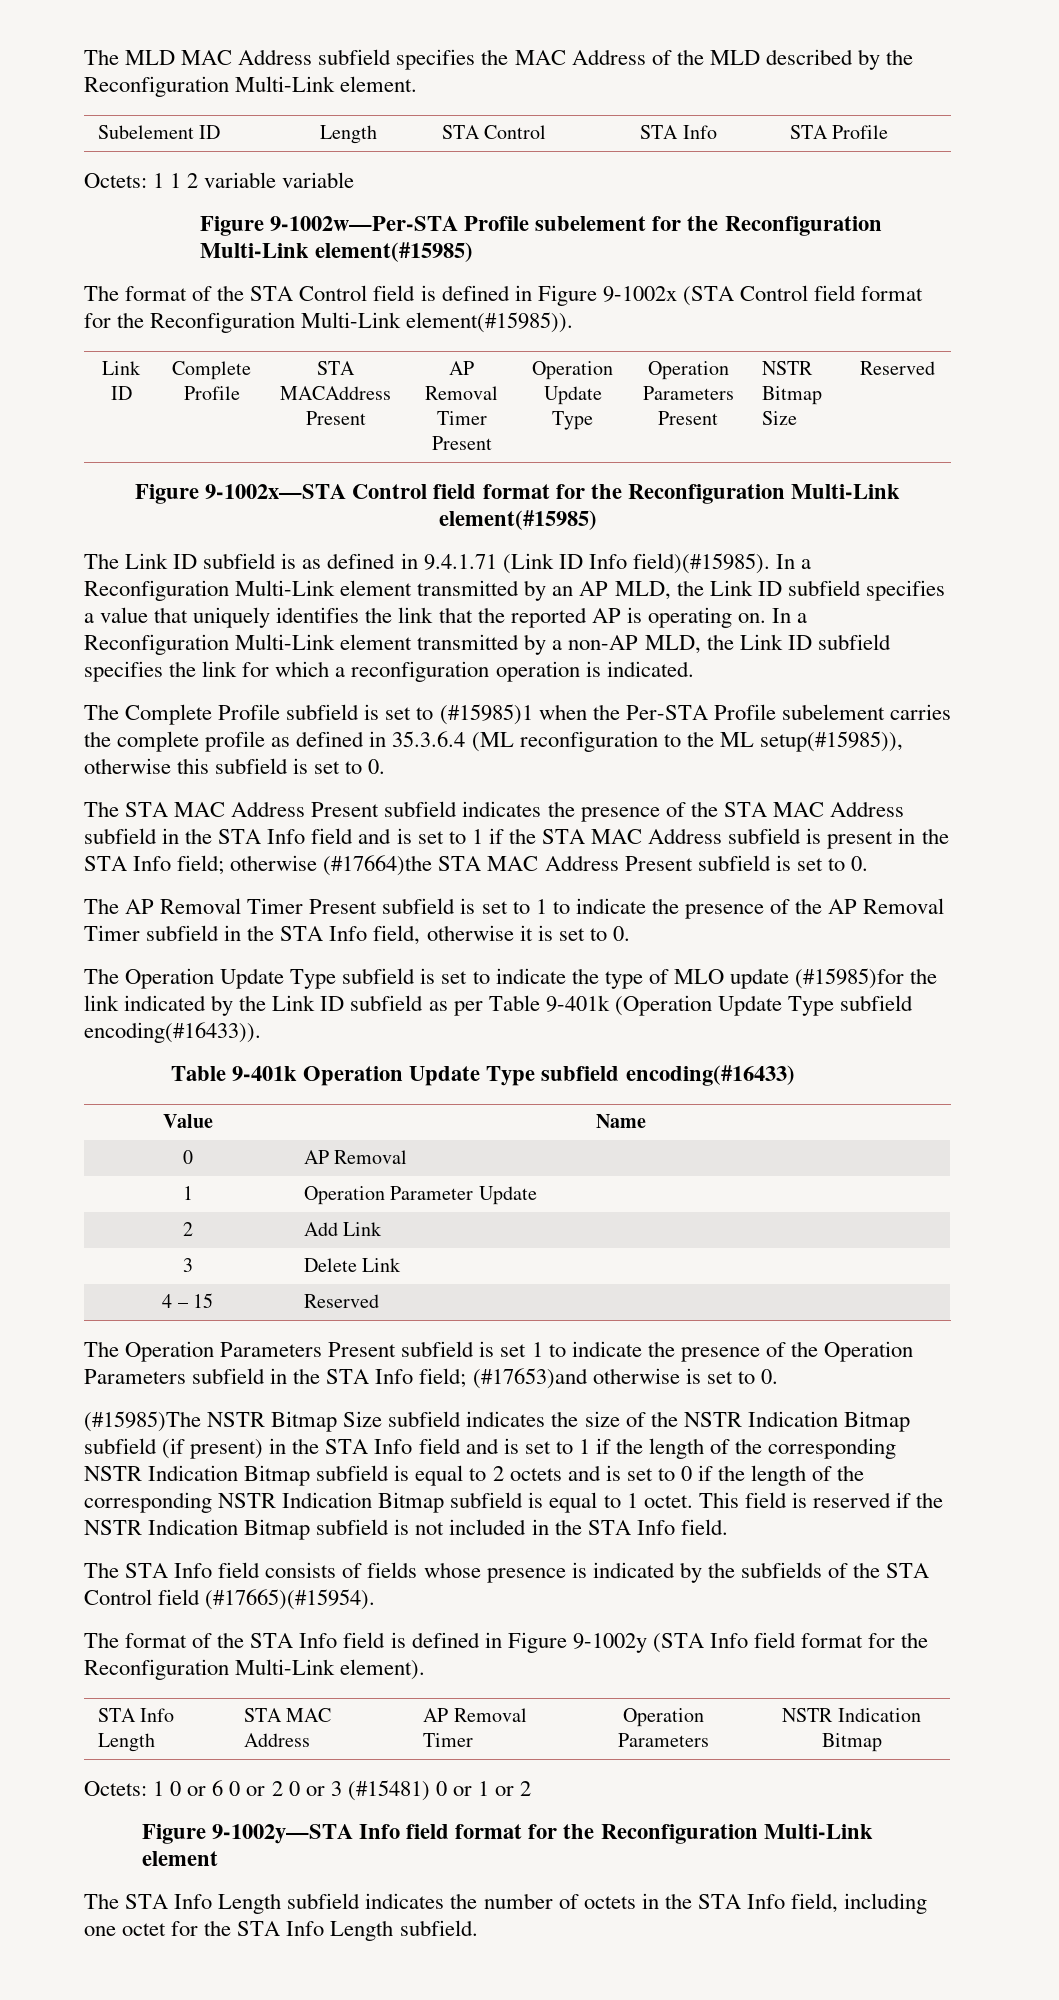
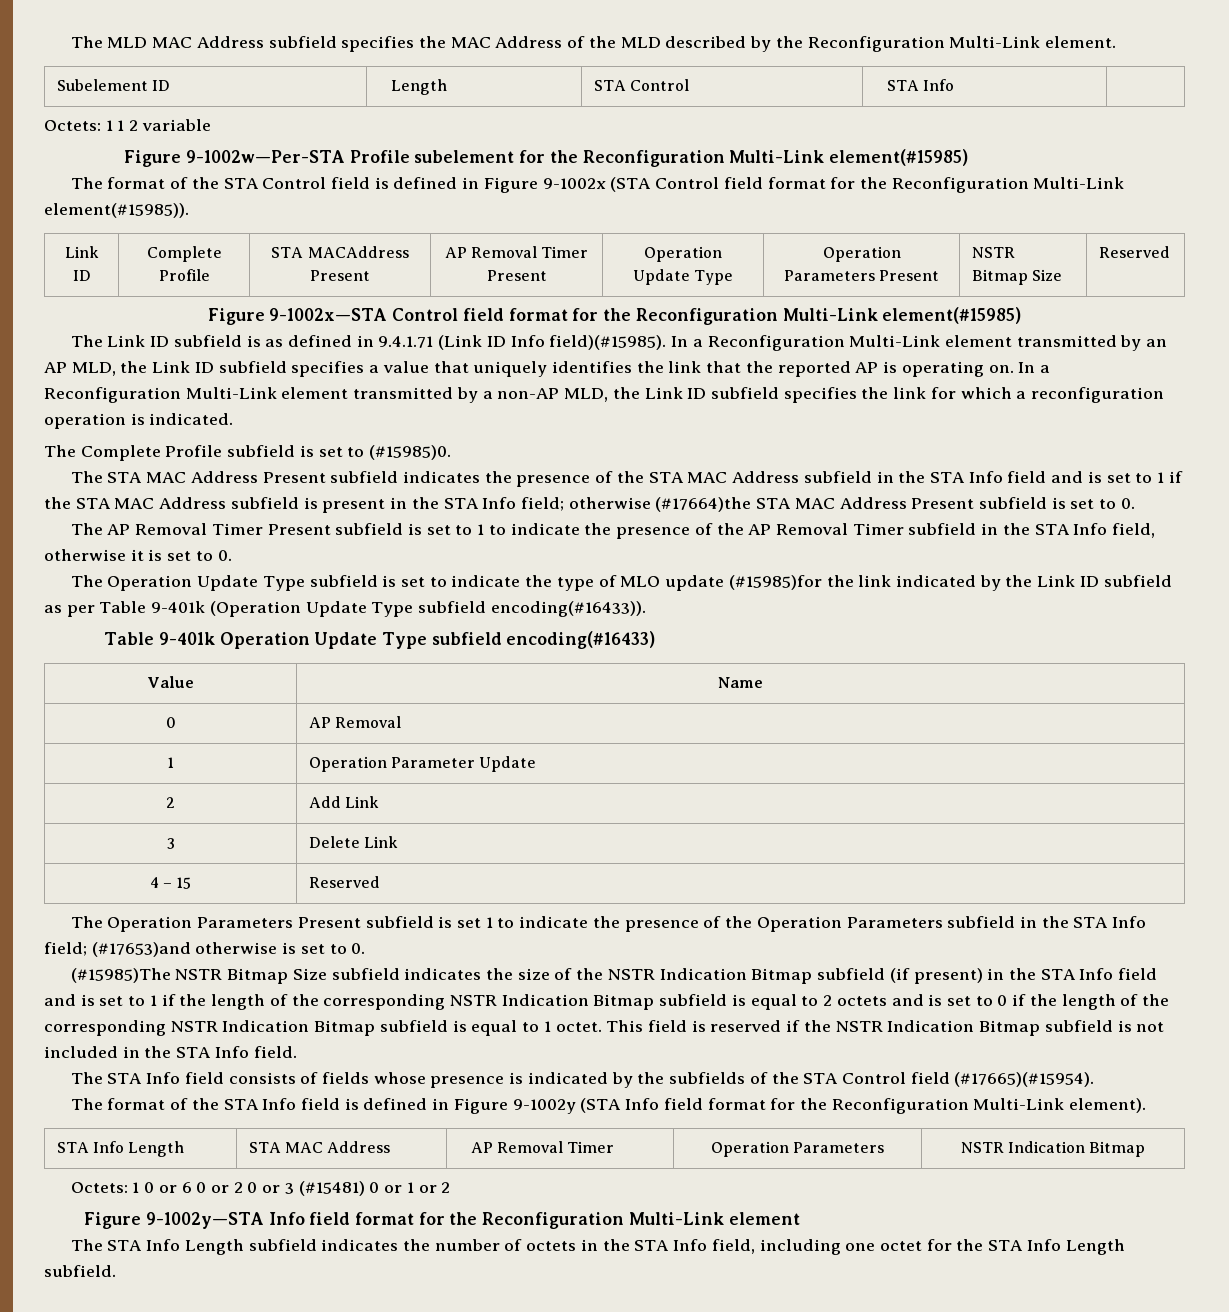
[789,125,889,139] STA Profile -> (954, 85) none
[282,172,355,188] variable -> (211, 125) none
[439,704,951,725] [84,731,903,752] [84,758,386,774] (#15985)1 when the Per-STA Profile subelement carries the complete profile as defined in 35.3.6.4 (ML reconfiguration to the ML setup(#15985)), otherwise this subfield is set to 0. -> [369,445,452,460] (#15985)0.

